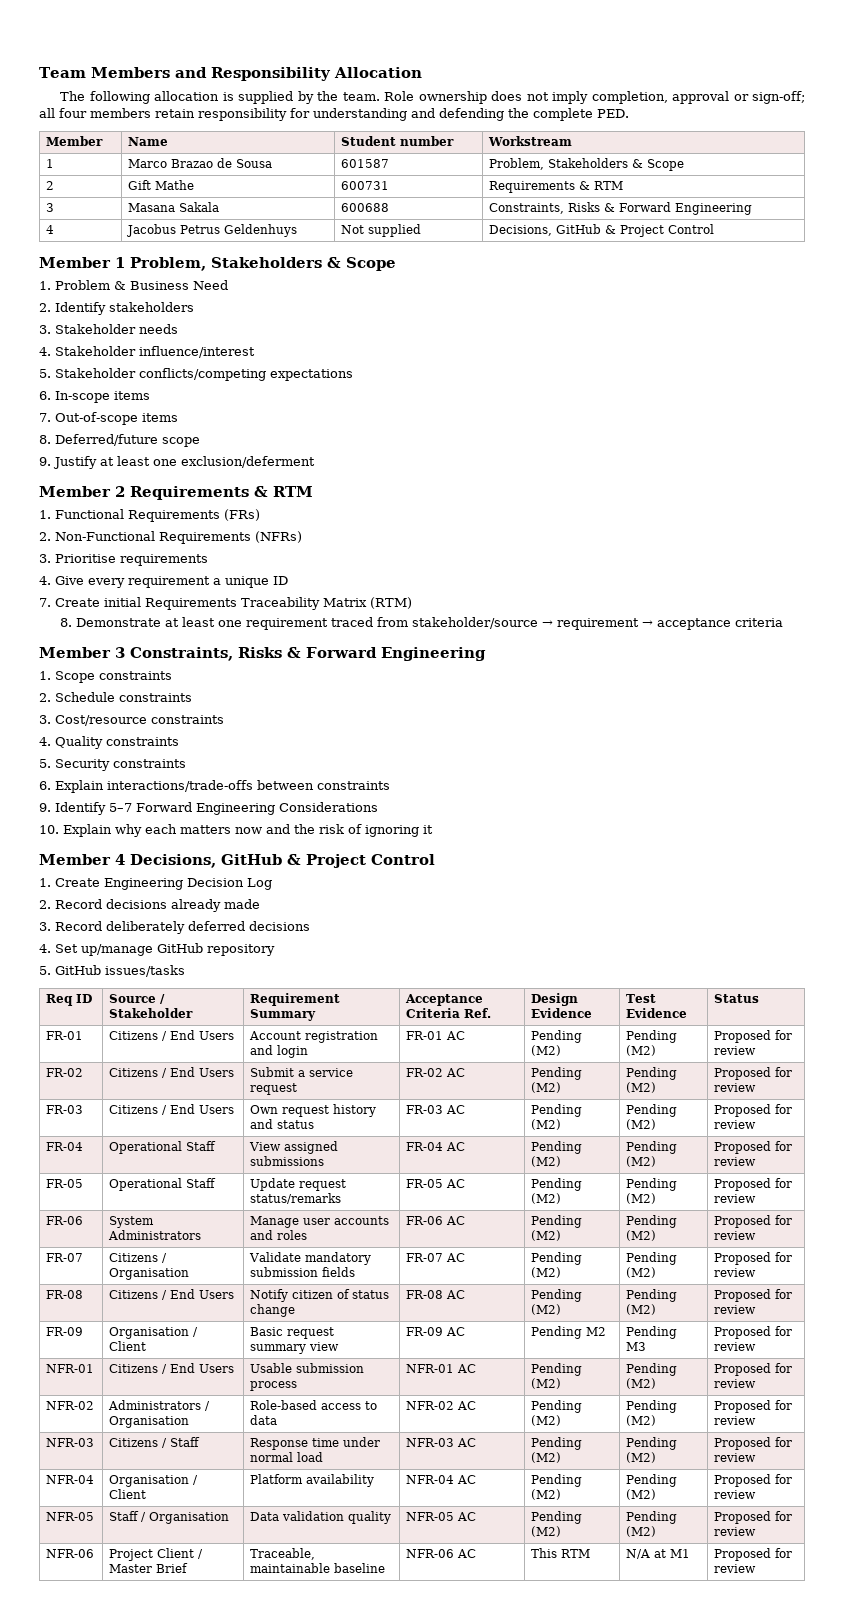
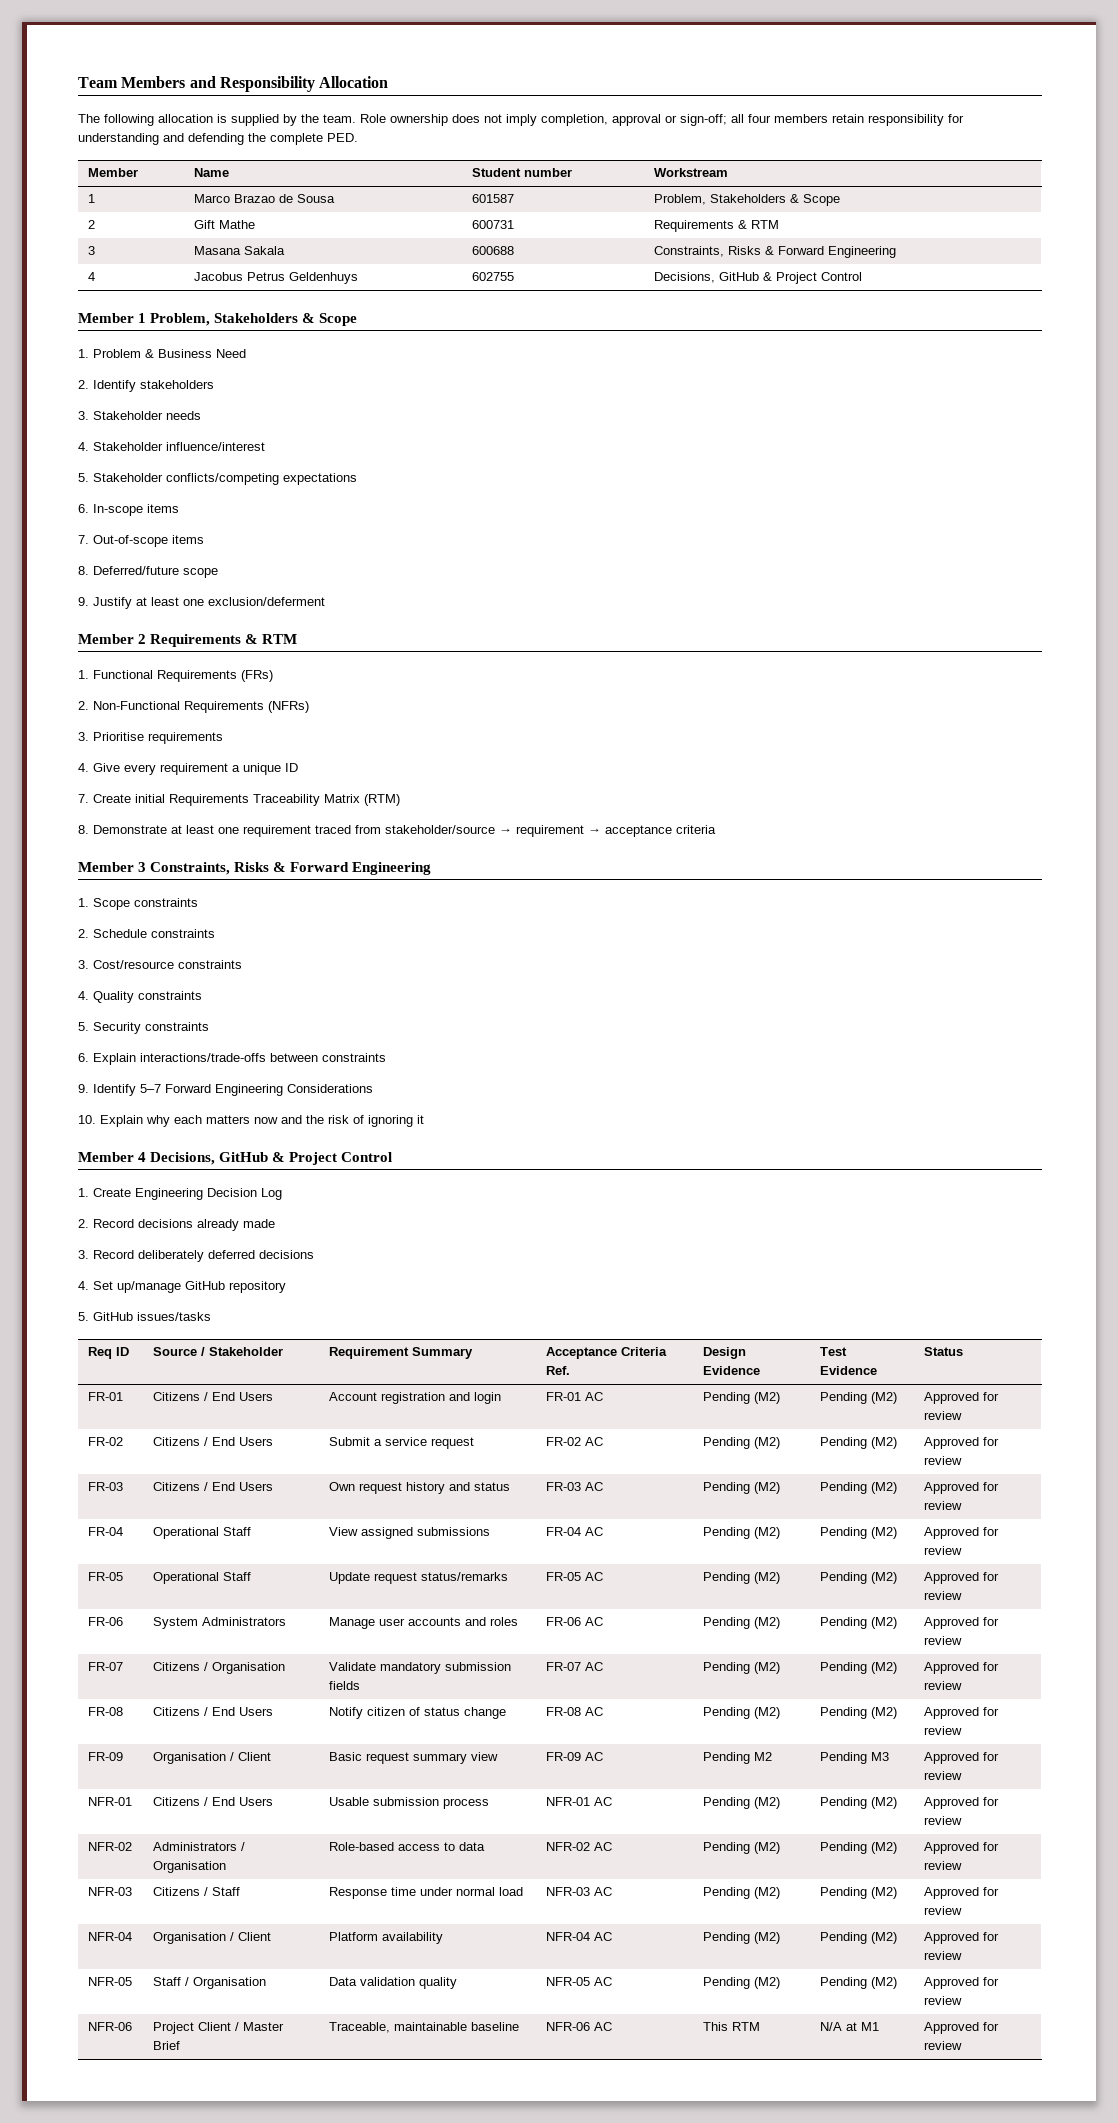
[341,224,422,237] Not supplied -> [472,272,515,281] 602755
[714,1030,772,1043] Proposed -> [924,1392,980,1404] Approved
[714,1067,772,1080] Proposed -> [924,1437,980,1449] Approved
[714,1104,772,1117] Proposed -> [924,1482,980,1494] Approved
[714,1141,772,1154] Proposed -> [924,1527,980,1539] Approved
[714,1178,772,1191] Proposed -> [924,1572,980,1584] Approved
[714,1215,772,1228] Proposed -> [924,1617,980,1629] Approved
[714,1252,772,1265] Proposed -> [924,1662,980,1674] Approved
[714,1289,772,1302] Proposed -> [924,1707,980,1719] Approved
[714,1326,772,1339] Proposed -> [924,1752,980,1764] Approved
[714,1363,772,1376] Proposed -> [924,1797,980,1809] Approved
[714,1400,772,1413] Proposed -> [924,1842,980,1854] Approved
[714,1437,772,1450] Proposed -> [924,1887,980,1899] Approved
[714,1474,772,1487] Proposed -> [924,1932,980,1944] Approved
[714,1511,772,1524] Proposed -> [924,1977,980,1989] Approved
[714,1548,772,1561] Proposed -> [924,2022,980,2034] Approved

